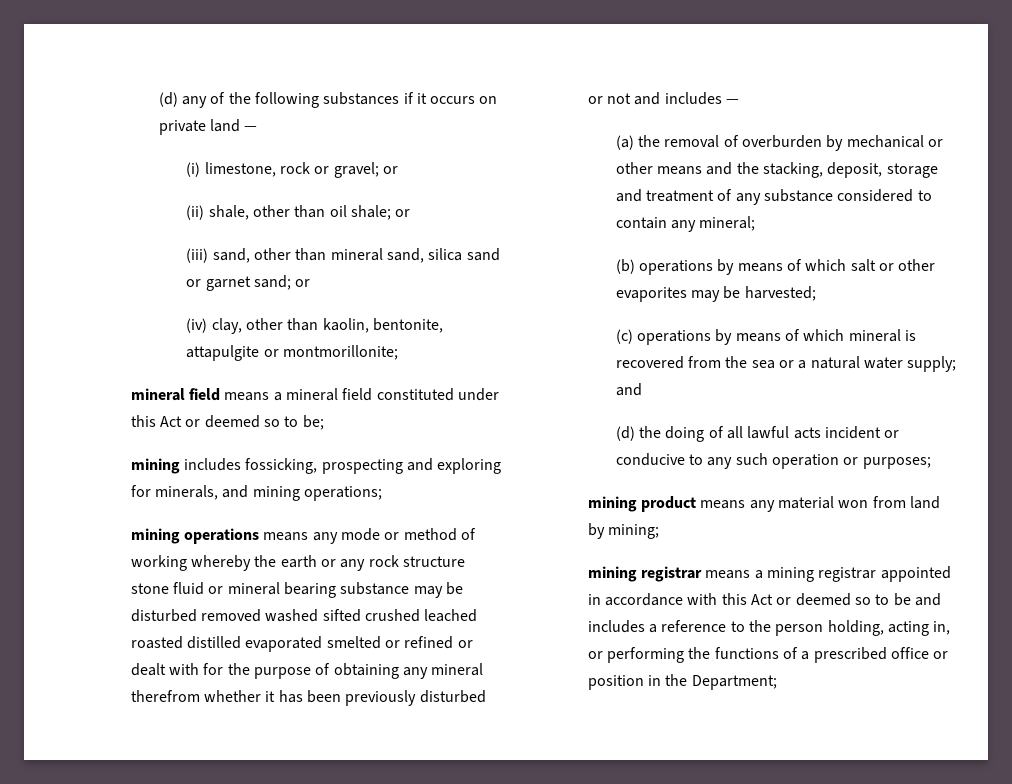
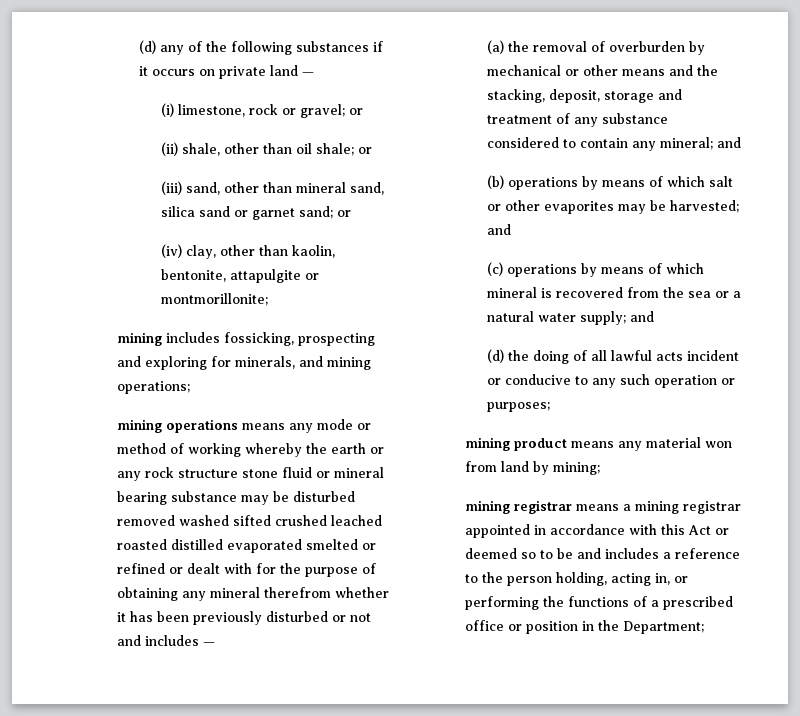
[130,388,499,401] [130,415,324,430] // mineral field means a mineral field constituted under this Act or deemed so to be; -> (269, 299) none
(756, 223) none -> [717,137,742,148] and
(816, 293) none -> [487,224,512,235] and

